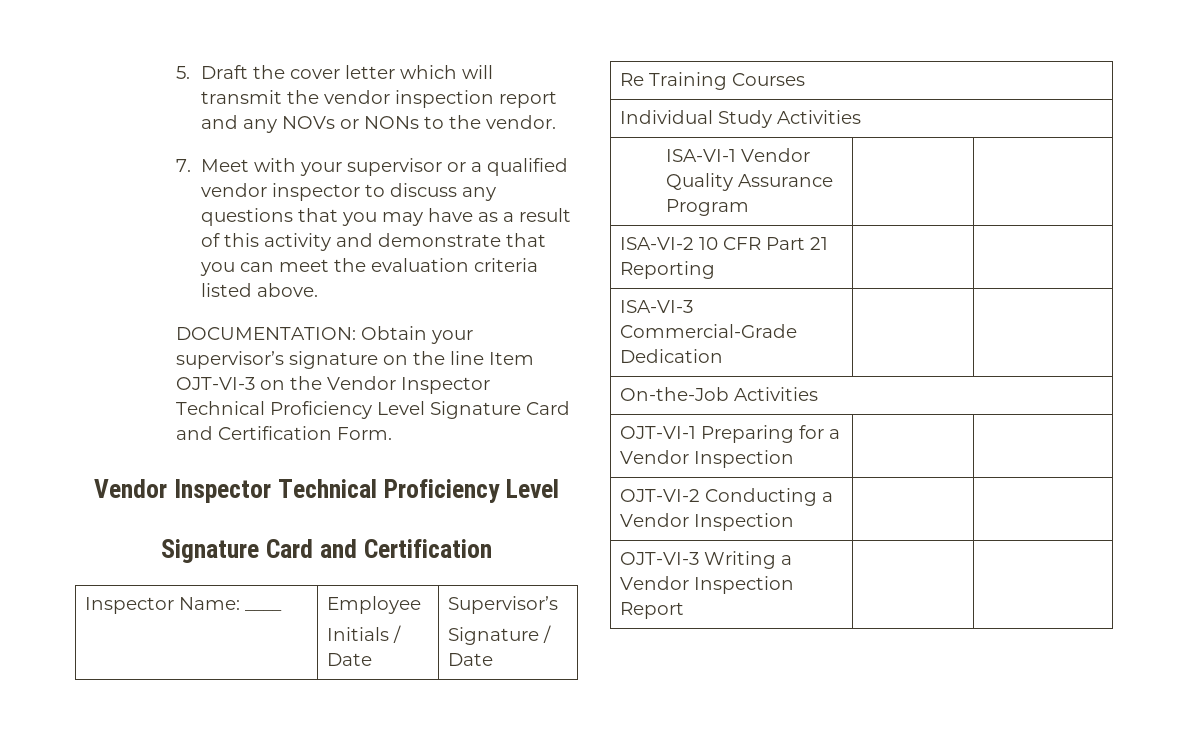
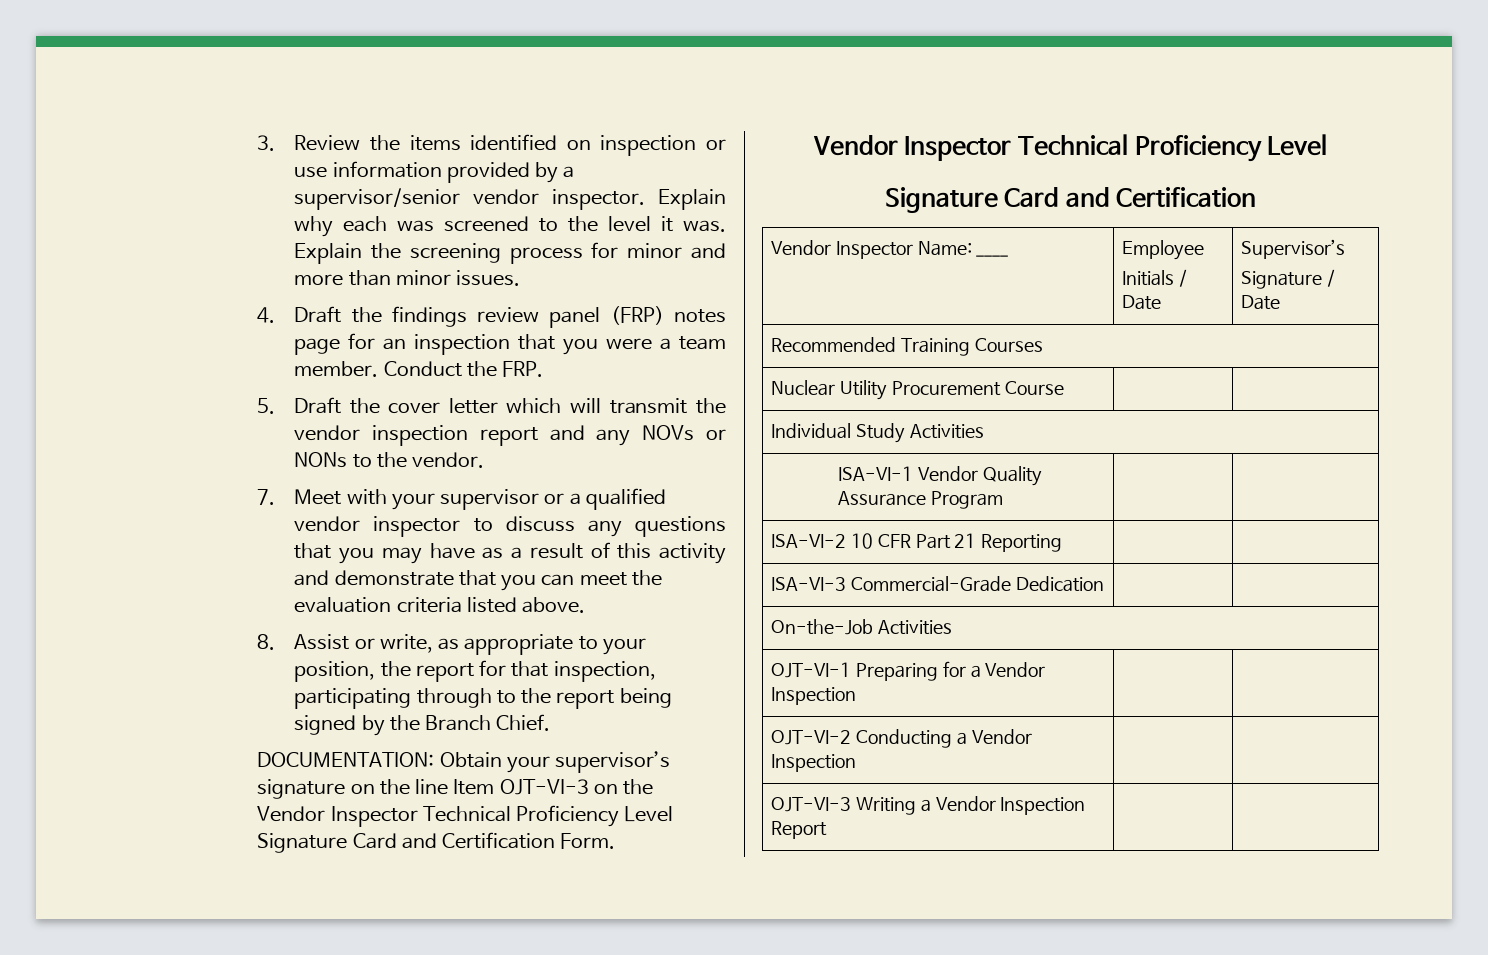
(175, 72) none -> [257,134,726,156] [294,161,575,183] [294,188,726,210] [294,216,727,237] [294,242,727,264] [294,270,521,286] [257,306,727,328] [294,333,727,355] [294,361,544,377] 3. Review the items identified on inspection or use information provided by a supervisor/senior vendor inspector. Explain why each was screened to the level it was. Explain the screening process for minor and more than minor issues. // 4. Draft the findings review panel (FRP) notes page for an inspection that you were a team member. Conduct the FRP. //
(319, 290) none -> [257,634,646,655] [294,660,656,682] [294,688,672,709] [294,714,551,736] // 8. Assist or write, as appropriate to your position, the report for that inspection, participating through to the report being signed by the Branch Chief.
(492, 548) none -> [771,240,832,255] Vendor
[620,73,645,86] Re -> [771,337,897,352] Recommended
(806, 79) none -> [771,380,1064,400] // Nuclear Utility Procurement Course | |

